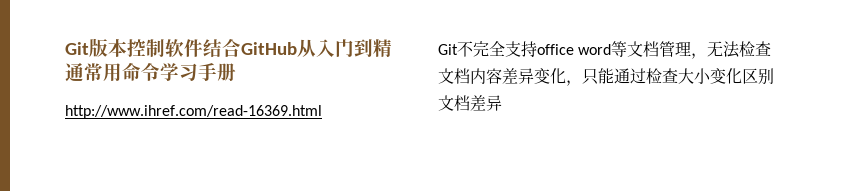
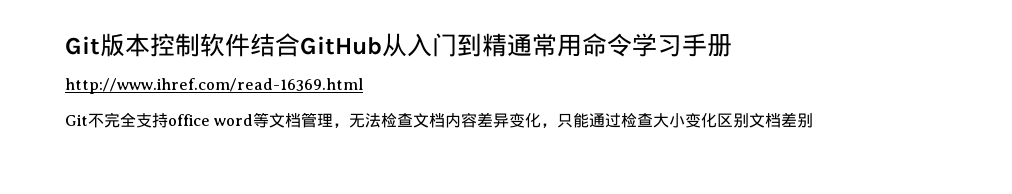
[486,95,502,111] 异 -> [797,113,814,128] 别

